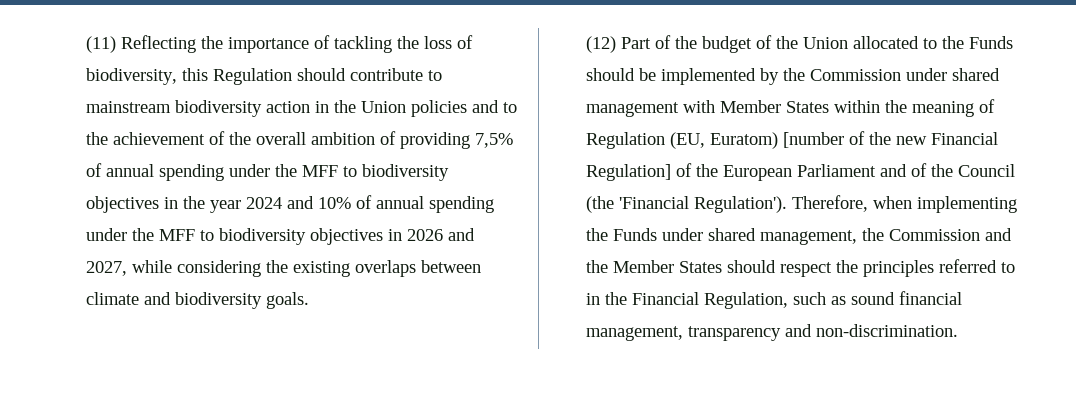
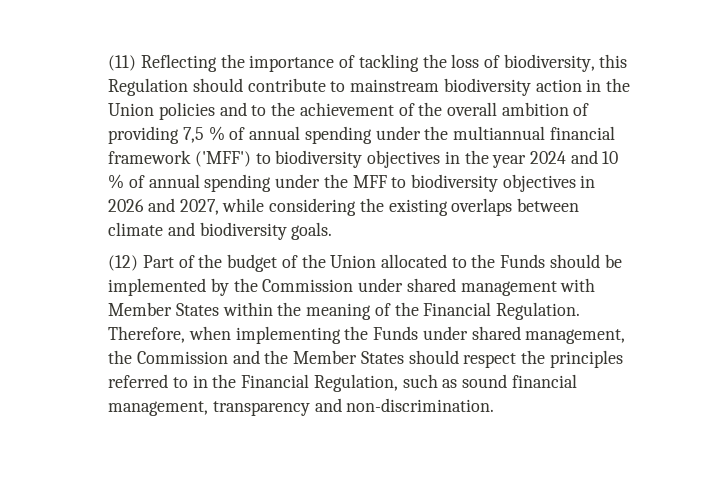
[474,133,513,148] [85,163,338,181] 7,5% of annual spending under the MFF -> [182,126,615,144] [108,150,251,167] 7,5 % of annual spending under the multiannual financial framework ('MFF')
[317,197,351,209] 10% -> [602,151,619,164] [108,174,125,189] 10 %
[585,131,998,149] [585,163,1015,181] [585,196,787,213] Regulation (EU, Euratom) [number of the new Financial Regulation] of the European Parliament and of the Council (the 'Financial Regulation'). -> [394,302,580,320] the Financial Regulation.

